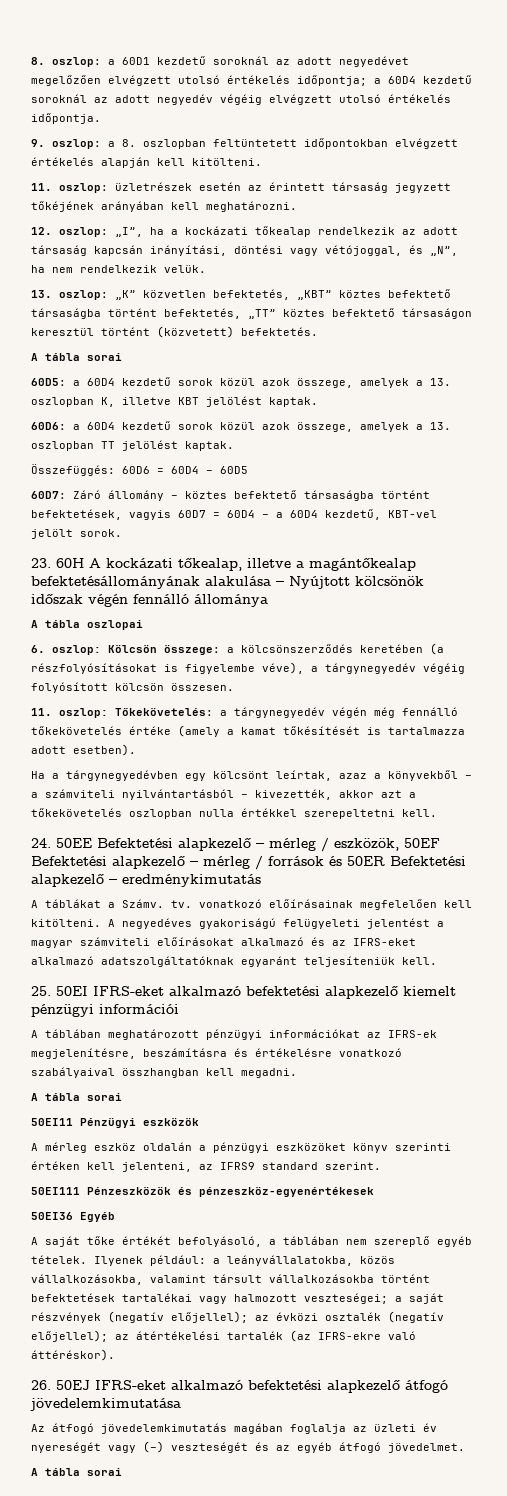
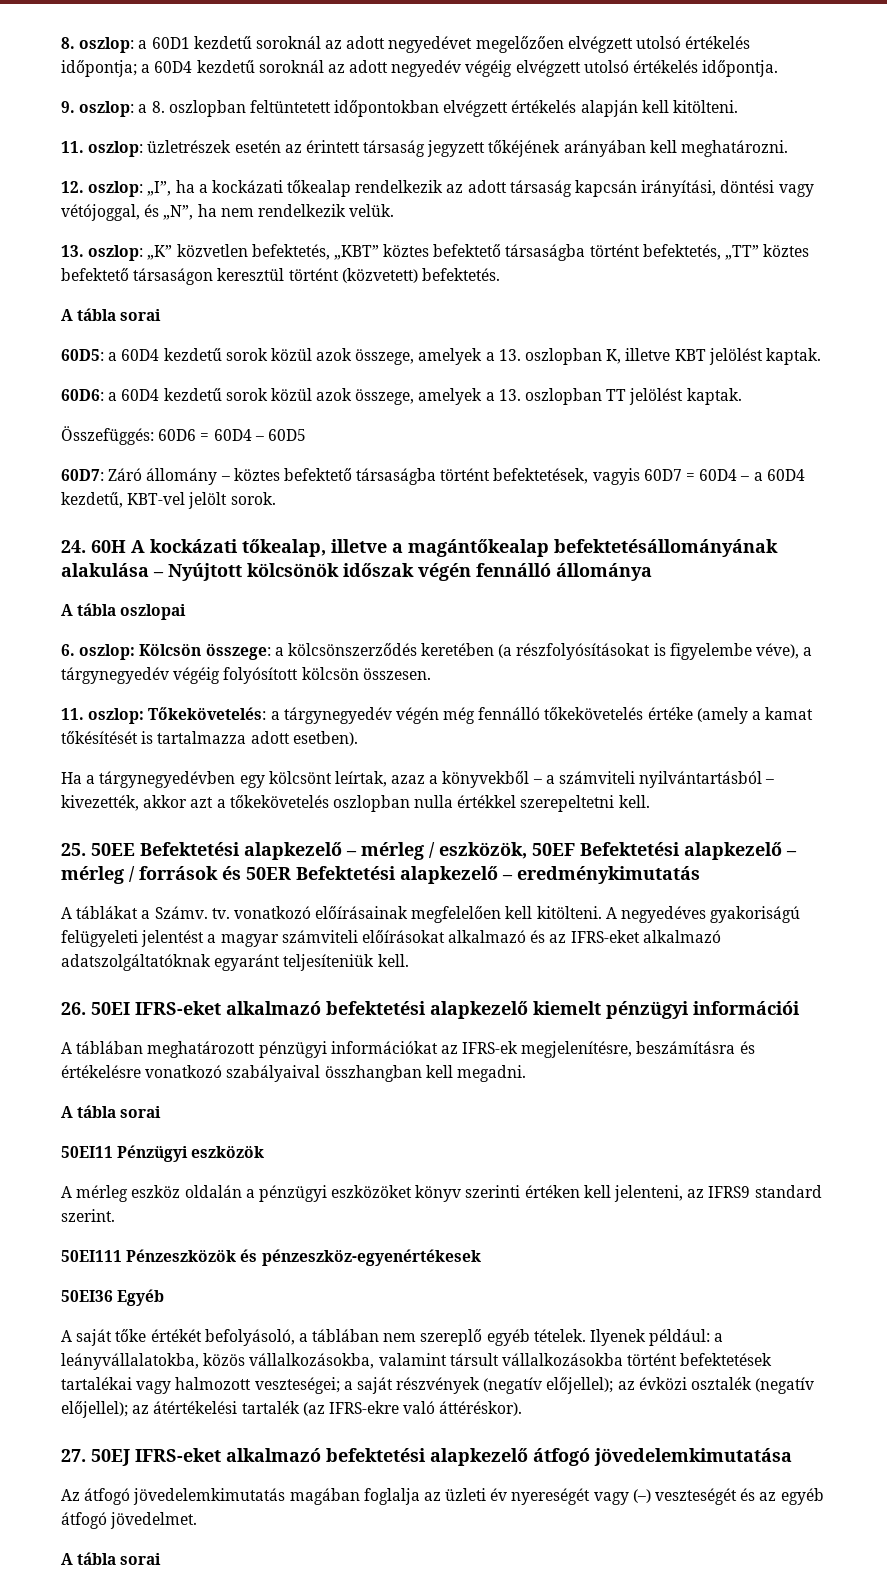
[31,558,51,568] 23. -> [61,540,86,553] 24.
[31,838,51,848] 24. -> [61,843,86,856] 25.
[31,986,51,996] 25. -> [61,1002,86,1015] 26.
[31,1380,51,1390] 26. -> [61,1449,86,1462] 27.

